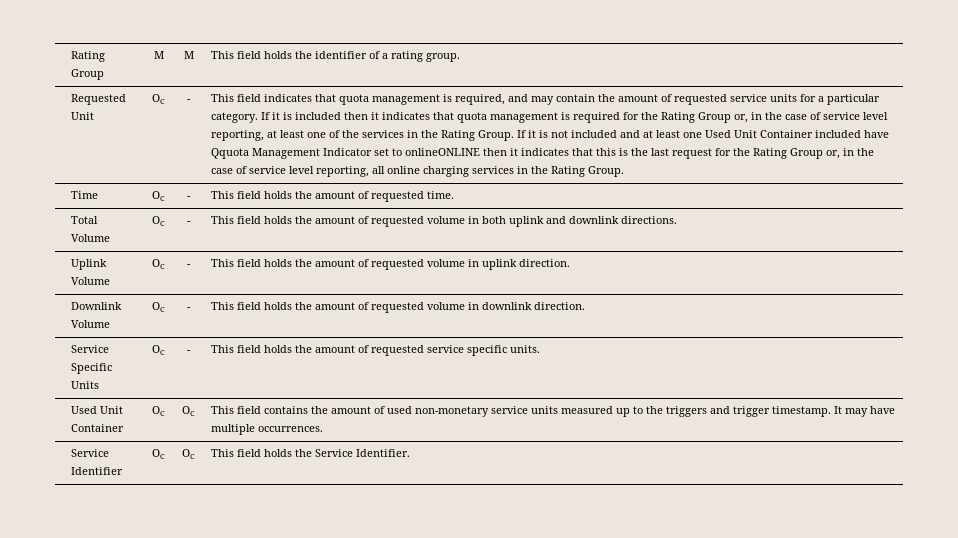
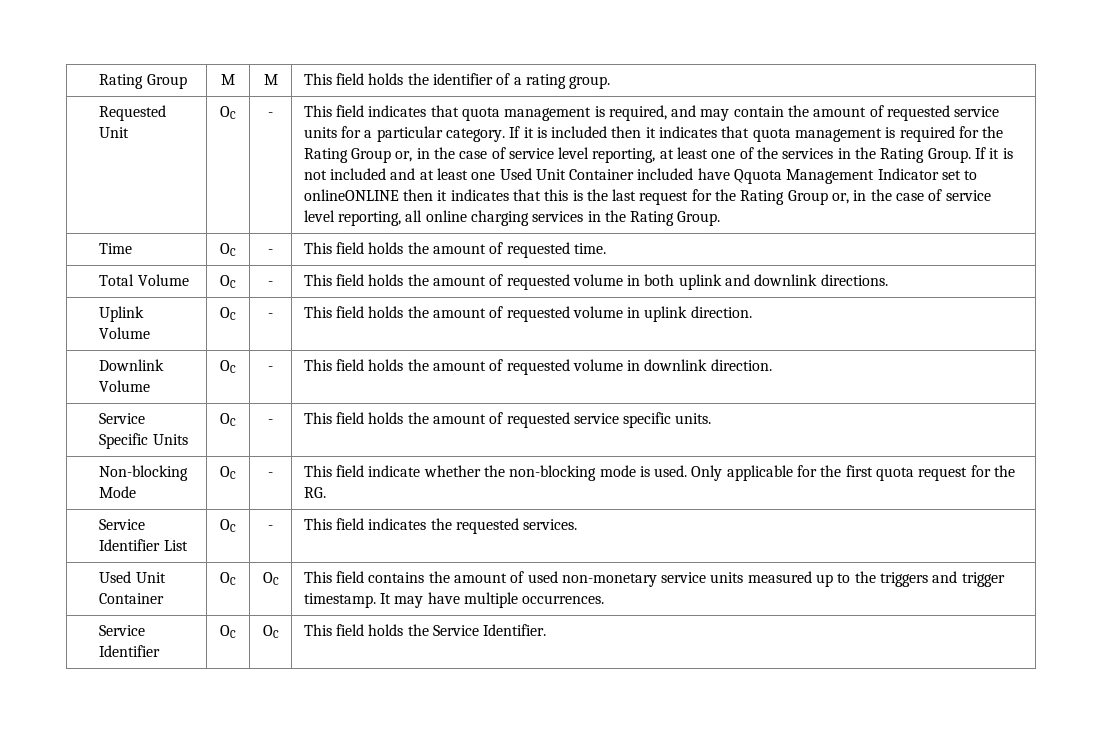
(540, 349) none -> [99,465,189,481] [99,486,137,498] [220,466,236,479] [268,472,273,477] [303,465,1016,481] [303,487,326,498] [99,519,146,530] [99,539,188,551] [220,519,236,532] [268,525,273,530] [303,518,578,534] // Non-blocking Mode | OC | - | This field indicate whether the non-blocking mode is used. Only applicable for the first quota request for the RG. // Service Identifier List | OC | - | This field indicates the requested services.

